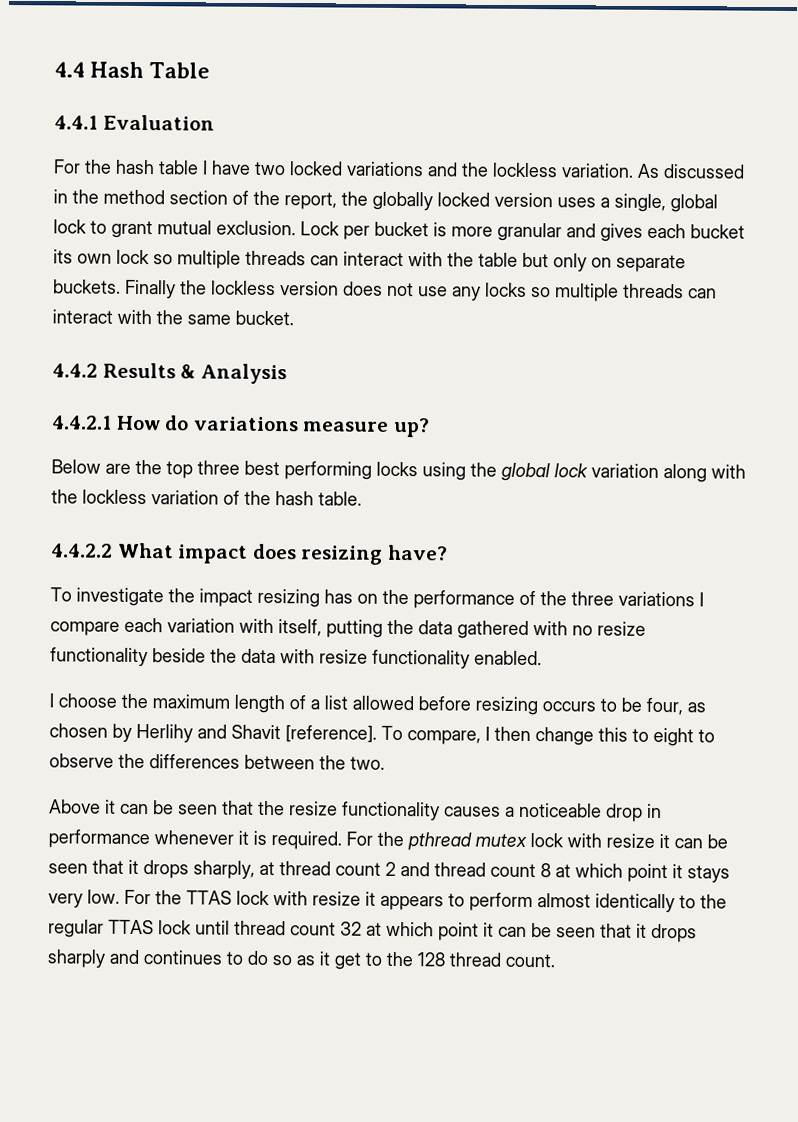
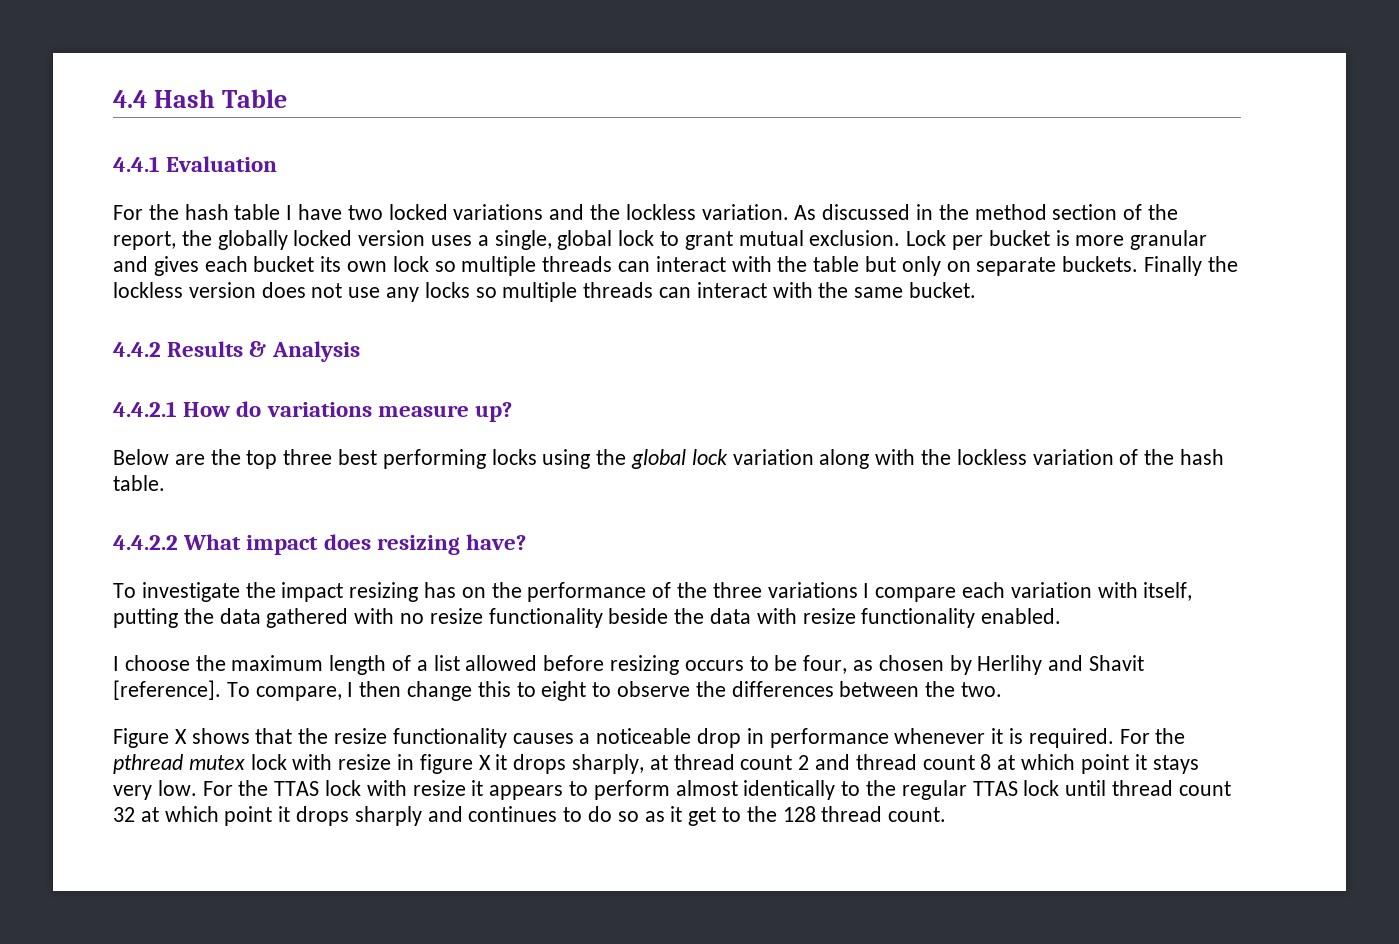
[49,799,218,815] Above it can be seen -> [113,728,250,748] Figure X shows
[659,834,728,849] [48,859,124,874] it can be seen that -> [397,754,491,774] in figure X
[498,923,647,938] can be seen that it -> (291, 814) none

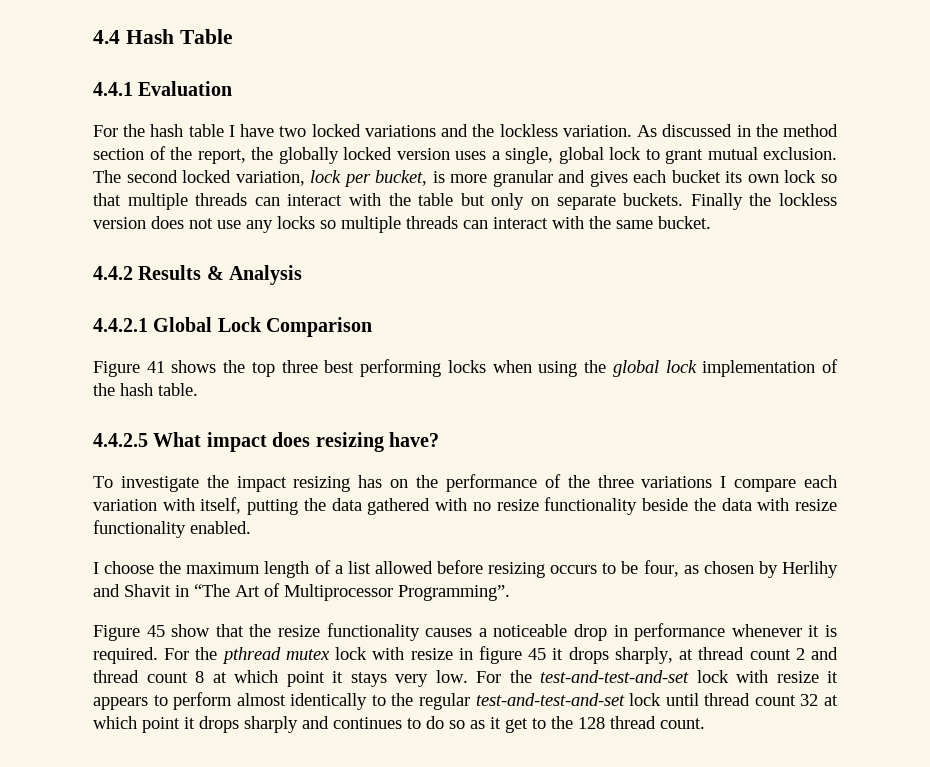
[906,230,1050,250] Lock per bucket -> [93,170,428,187] The second locked variation, lock per bucket,
(456, 266) none -> [93,193,121,206] that
[183,401,513,422] [113,449,205,465] How do variations measure up? // Below are -> [153,317,373,337] [93,360,217,377] Global Lock Comparison // Figure 41 shows
(537, 457) none -> [492,360,532,373] when
[732,449,1114,469] variation along with the lockless variation -> [702,360,816,377] implementation
[113,535,178,550] 4.4.2.2 -> [93,433,148,447] 4.4.2.5
[113,680,1003,701] [113,728,250,748] [reference]. To compare, I then change this to eight to observe the differences between the two. // Figure X shows -> [175,583,510,601] [93,624,211,641] in “The Art of Multiprocessor Programming”. // Figure 45 show
[478,755,491,770] X -> [528,648,547,660] 45
[274,781,320,796] TTAS -> [540,670,689,683] test-and-test-and-set
[972,781,1018,796] TTAS -> [475,693,625,706] test-and-test-and-set

